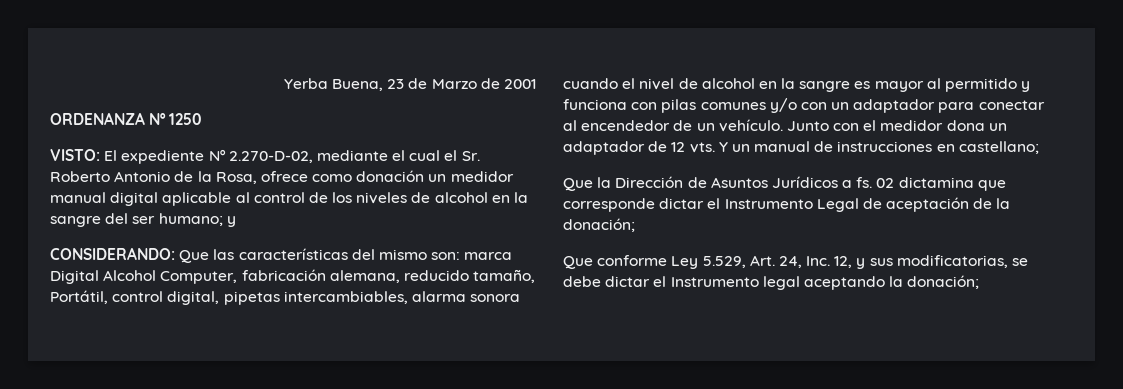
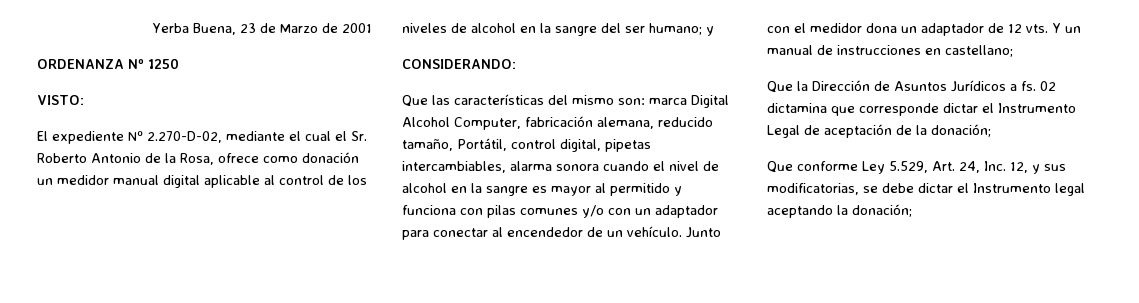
(100, 155) none -> (84, 100) //
(175, 253) none -> (516, 64) //

